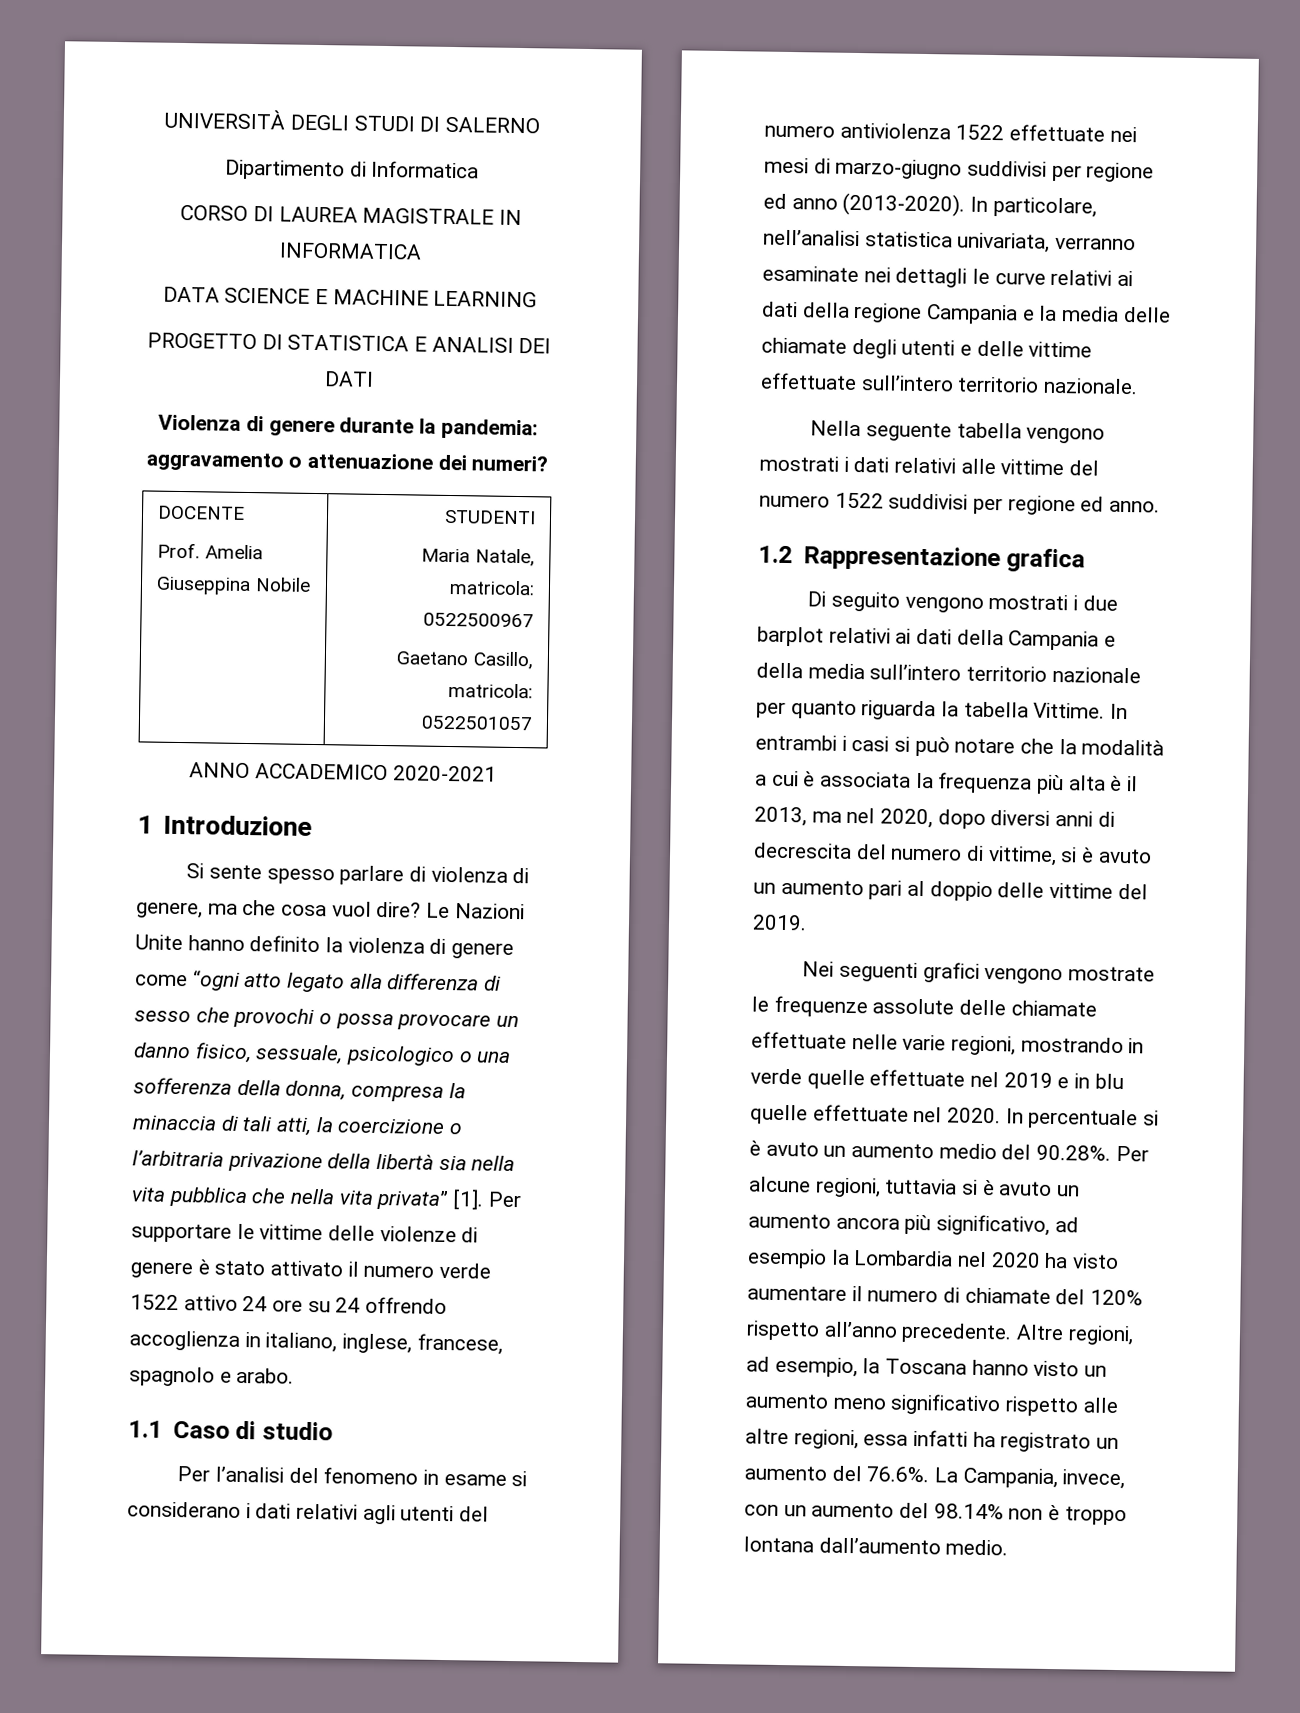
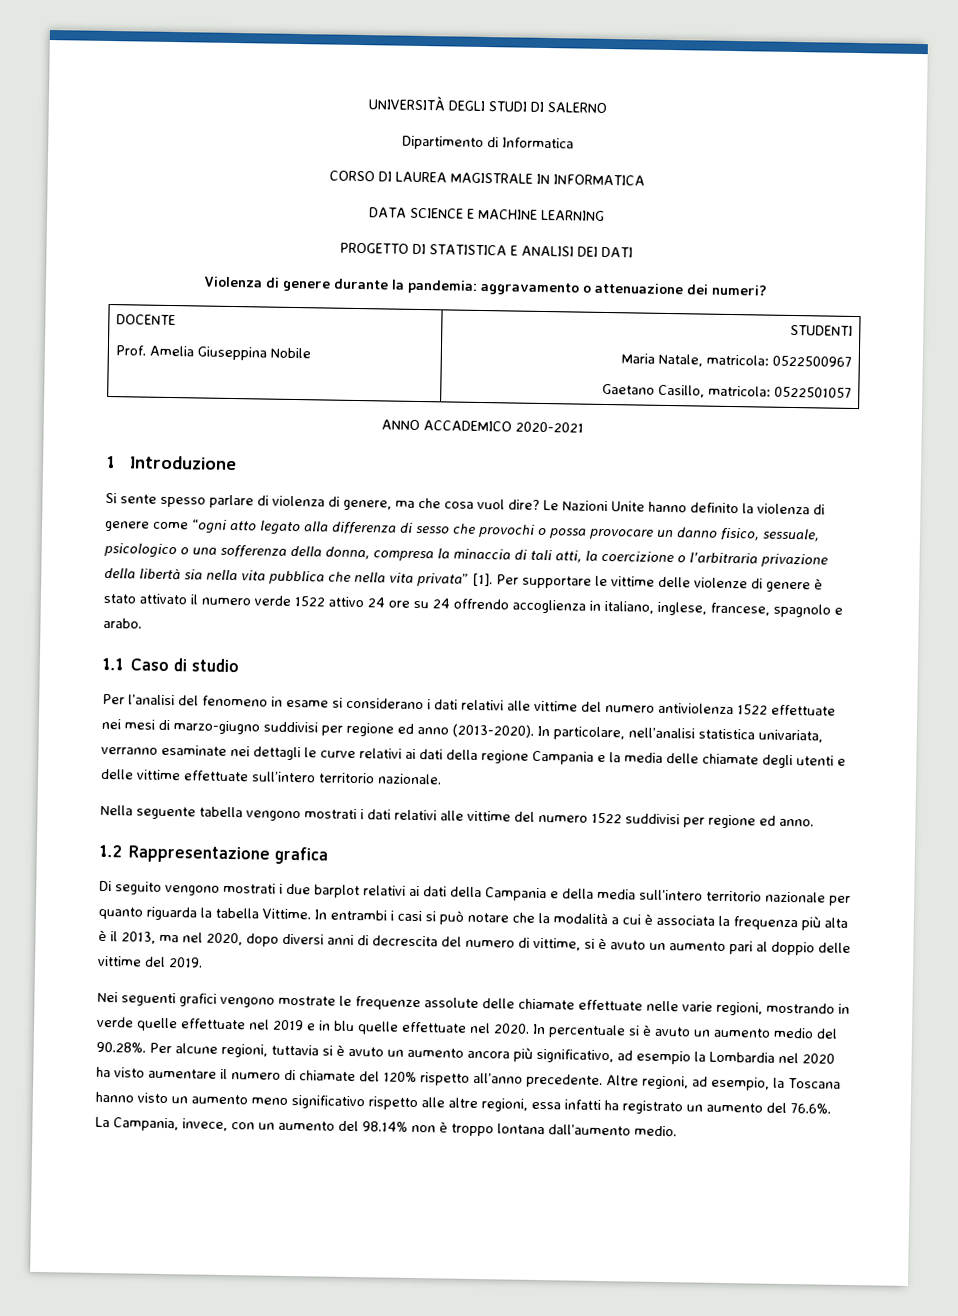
[362,1504,455,1525] agli utenti -> [507,700,578,712] alle vittime

